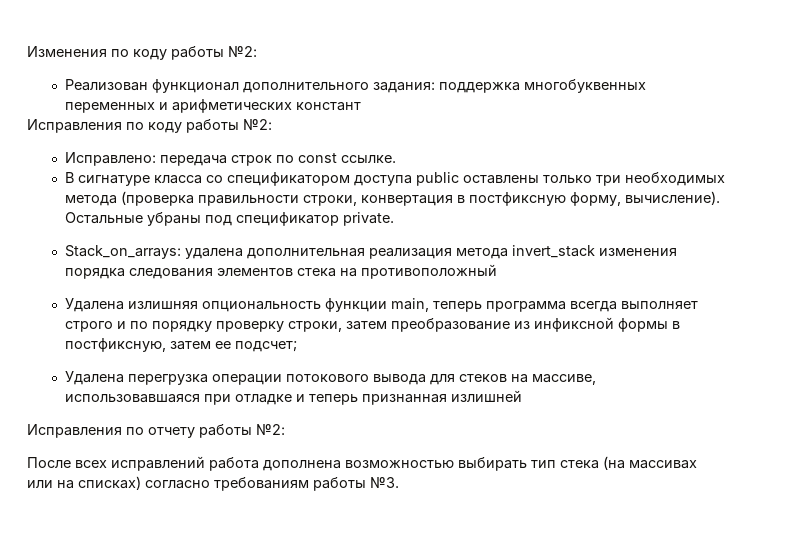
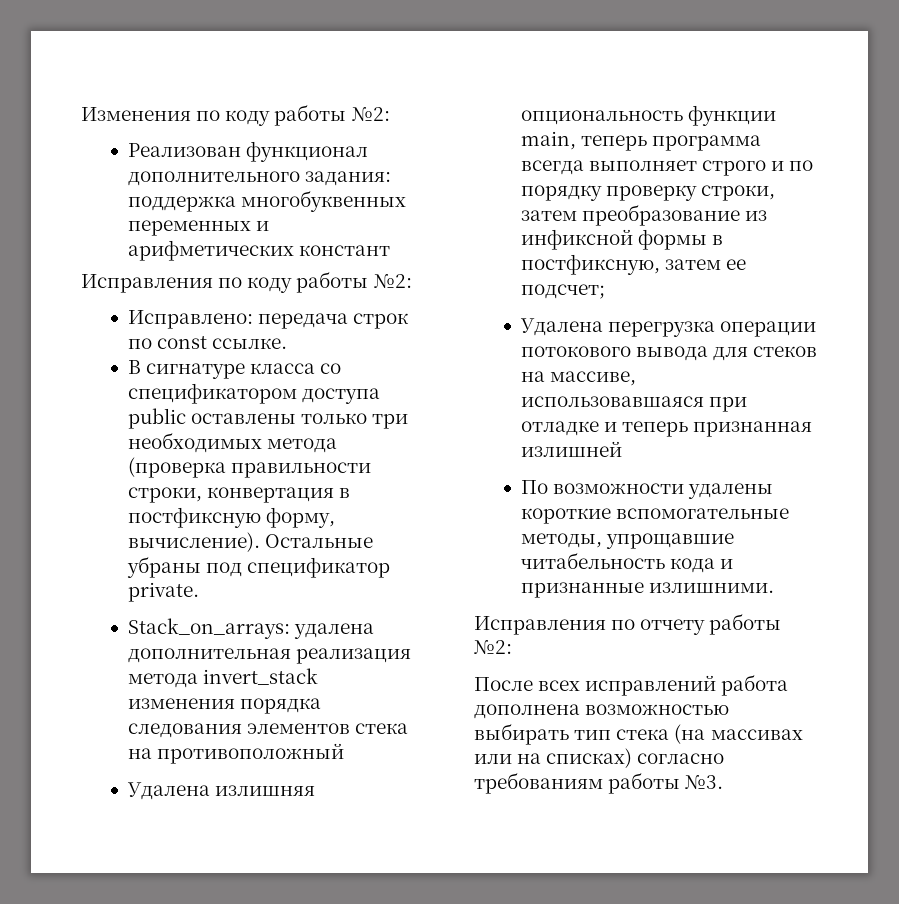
(522, 396) none -> [520,480,774,499] [520,508,790,524] [520,533,735,549] [520,552,734,573] [520,582,775,598] // По возможности удалены короткие вспомогательные методы, упрощавшие читабельность кода и признанные излишними.

